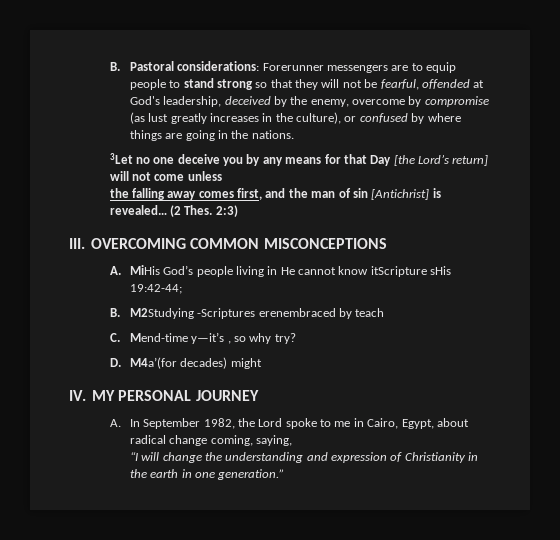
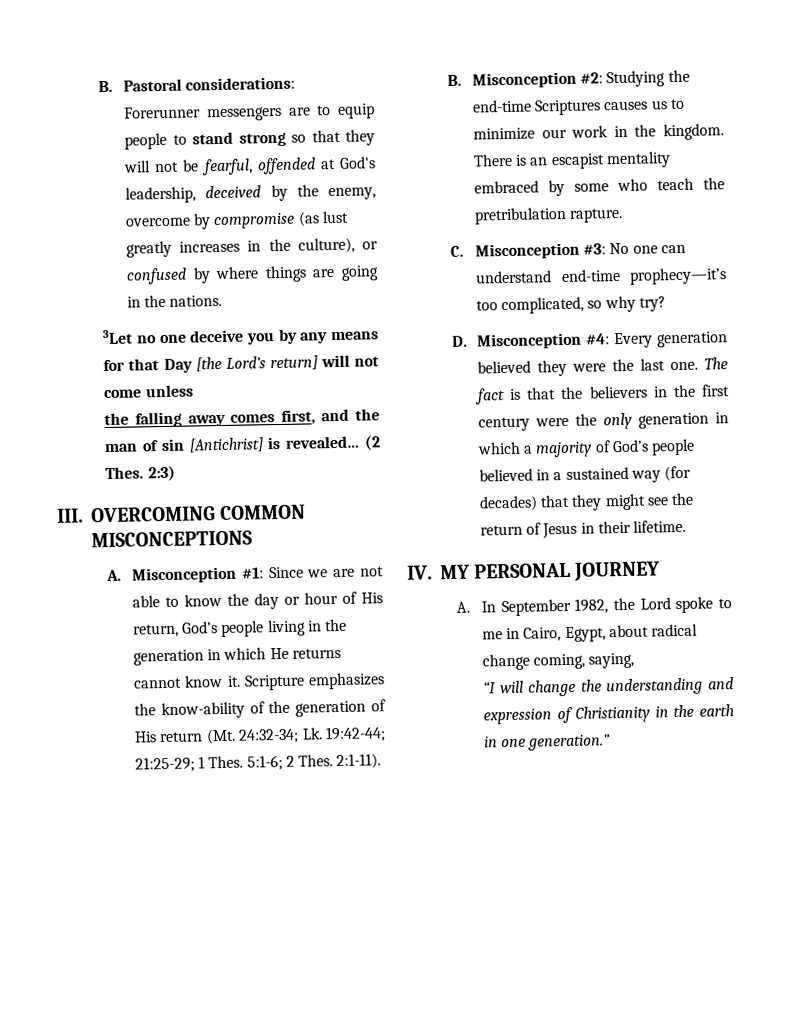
[129,265,452,277] [129,284,182,294] [109,308,385,319] [109,332,296,344] [109,357,262,369] MiHis God’s people living in He cannot know itScripture sHis 19:42-44; // B. M2Studying -Scriptures erenembraced by teach // C. Mend-time y—it’s , so why try? // D. M4a’(for decades) might -> [132,566,385,584] [132,591,383,610] [133,618,347,638] [133,647,341,666] [133,672,385,691] [134,699,387,720] [134,726,386,745] [135,753,382,773] [447,69,690,89] [472,98,685,116] [473,123,724,141] [473,151,671,170] [474,177,725,197] [474,206,624,225] [450,242,686,260] [475,267,727,285] [476,295,666,315] [452,331,728,350] [477,357,728,377] [474,384,730,405] [478,412,729,432] [477,438,695,458] [479,465,691,483] [479,492,694,512] [480,519,686,539] Misconception #1: Since we are not able to know the day or hour of His return, God’s people living in the generation in which He returns cannot know it. Scripture emphasizes the know-ability of the generation of His return (Mt. 24:32-34; Lk. 19:42-44; 21:25-29; 1 Thes. 5:1-6; 2 Thes. 2:1-11). // B. Misconception #2: Studying the end-time Scriptures causes us to minimize our work in the kingdom. There is an escapist mentality embraced by some who teach the pretribulation rapture. // C. Misconception #3: No one can understand end-time prophecy—it’s too complicated, so why try? // D. Misconception #4: Every generation believed they were the last one. The fact is that the believers in the first century were the only generation in which a majority of God’s people believed in a sustained way (for decades) that they might see the return of Jesus in their lifetime.

